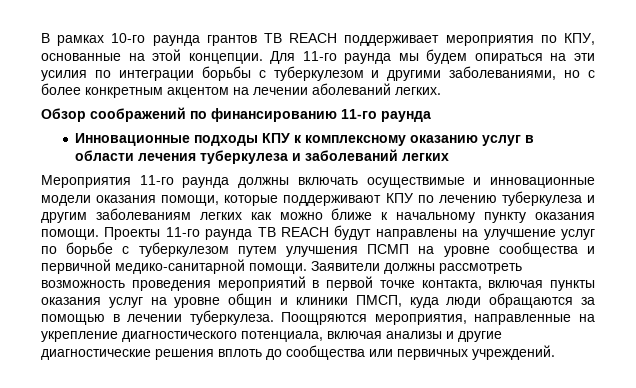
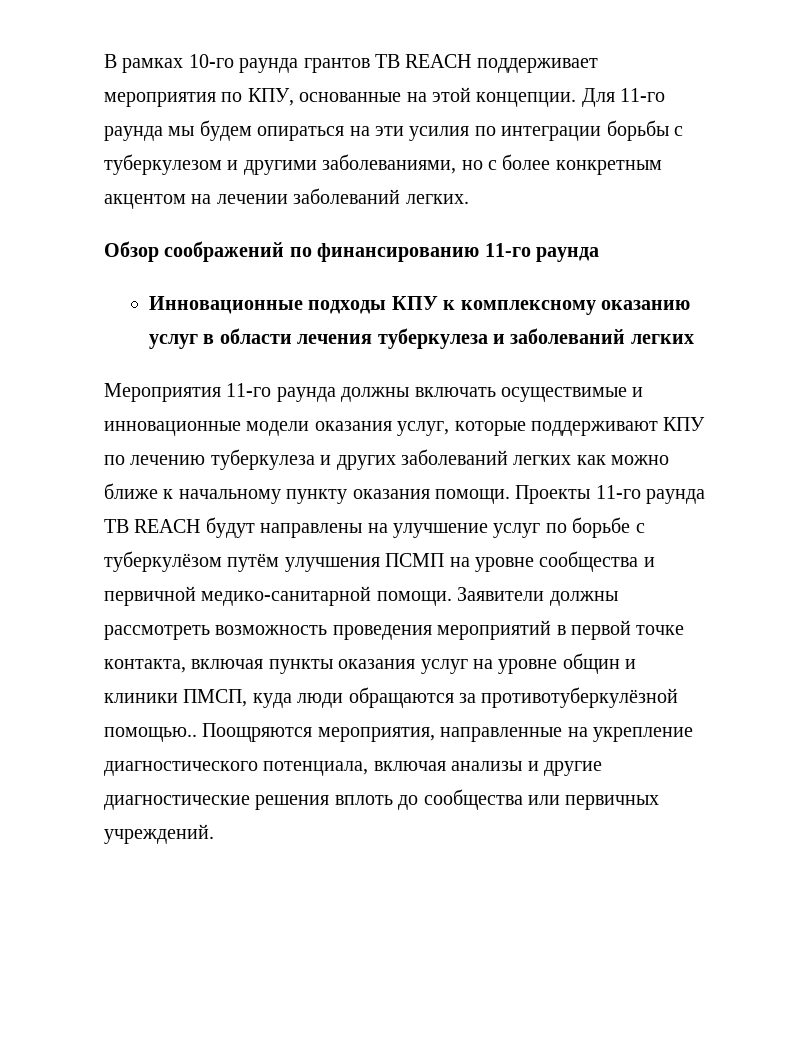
[312,83,391,95] аболеваний -> [293,188,401,204] заболеваний
[161,195,220,206] помощи, -> [397,421,450,436] услуг,
[41,208,191,223] другим заболеваниям -> [336,449,508,470] других заболеваний
[138,242,277,257] туберкулезом путем -> [104,551,280,572] туберкулёзом путём
[41,310,274,325] помощью в лечении туберкулеза. -> [481,687,679,708] [104,727,197,742] противотуберкулёзной помощью..

